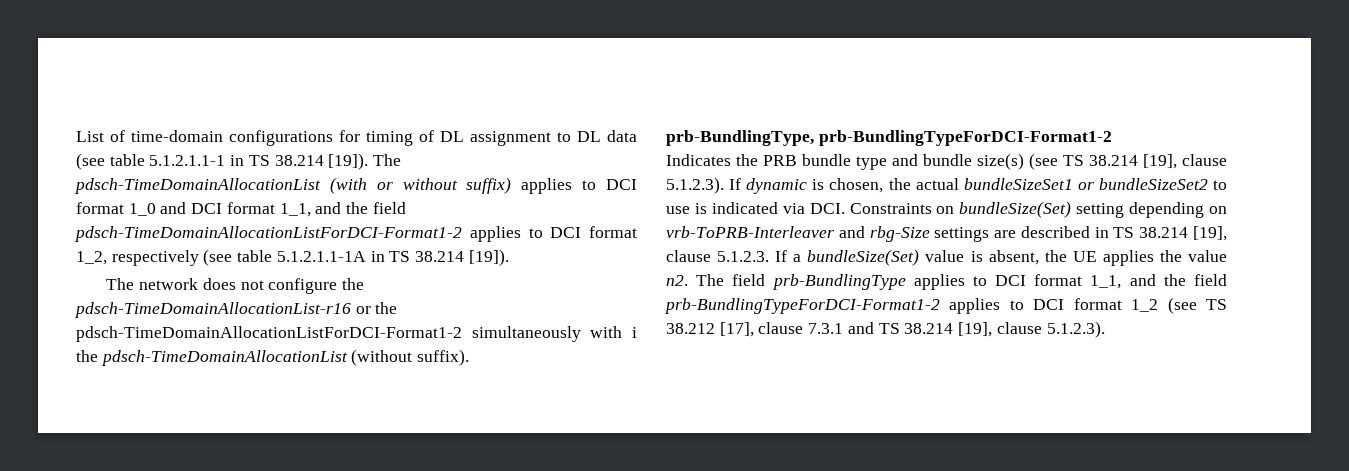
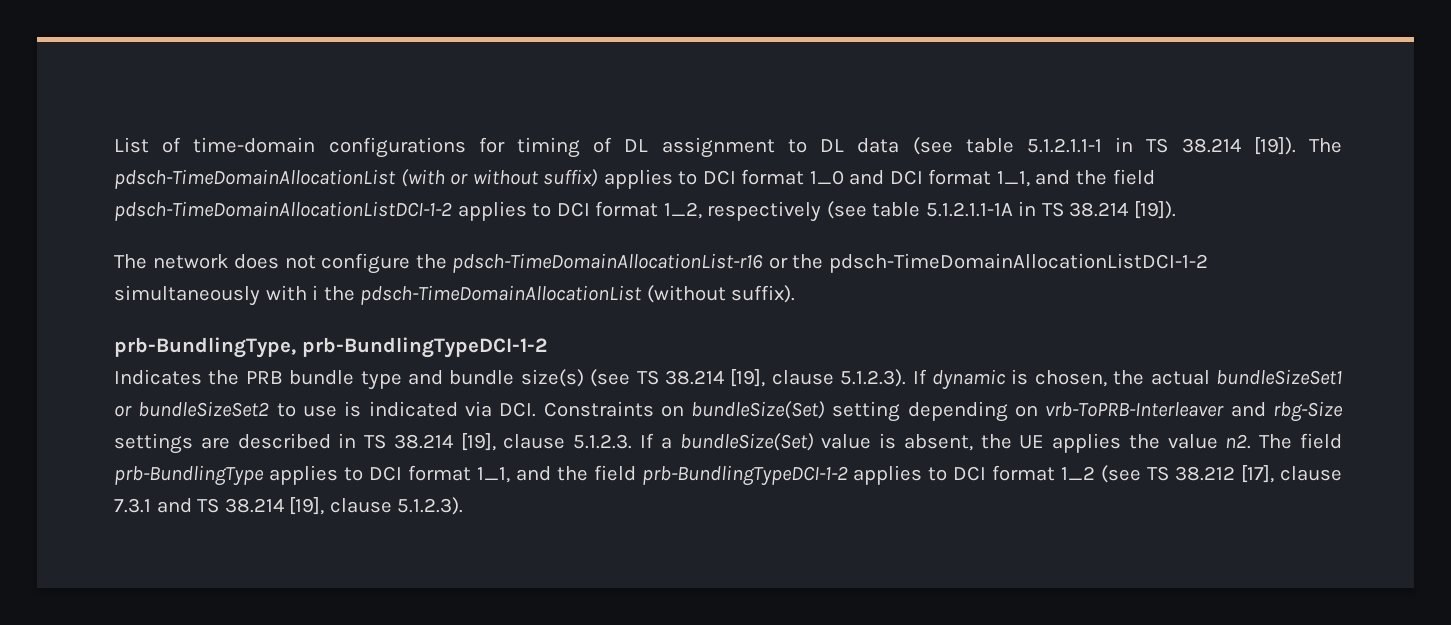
[74,226,462,242] pdsch-TimeDomainAllocationListForDCI-Format1-2 -> [114,201,452,221] pdsch-TimeDomainAllocationListDCI-1-2
[76,326,462,342] pdsch-TimeDomainAllocationListForDCI-Format1-2 -> [828,253,1208,273] pdsch-TimeDomainAllocationListDCI-1-2
[818,130,1112,146] prb-BundlingTypeForDCI-Format1-2 -> [301,337,547,358] prb-BundlingTypeDCI-1-2
[664,298,940,314] prb-BundlingTypeForDCI-Format1-2 -> [641,465,848,486] prb-BundlingTypeDCI-1-2

